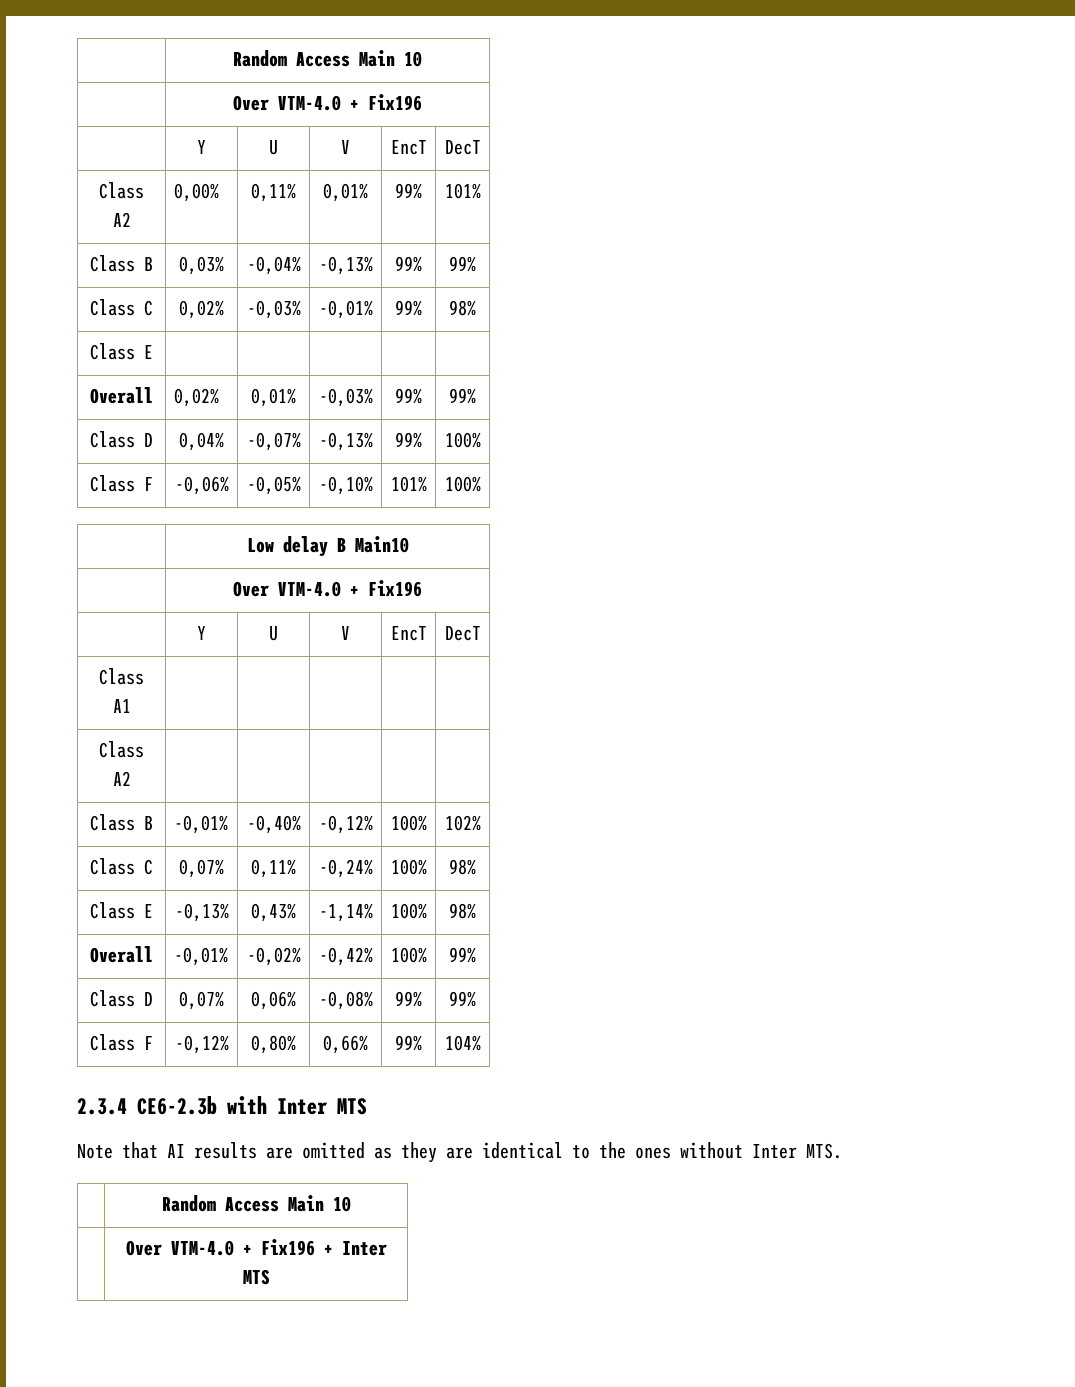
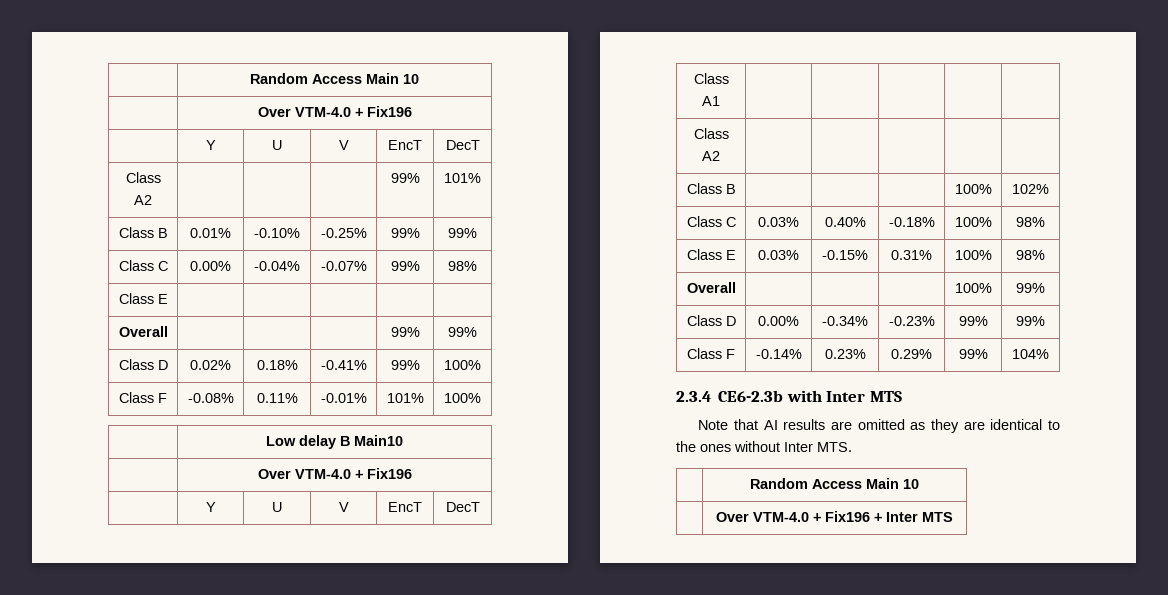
[173,183,219,202] [251,183,296,202] [323,183,368,202] 0,00% | 0,11% | 0,01% -> (152, 200) | |
[179,256,224,275] [246,256,301,275] [318,256,373,275] 0,03% | -0,04% | -0,13% -> [190,228,231,238] [254,228,300,238] [320,228,367,238] 0.01% | -0.10% | -0.25%
[179,300,224,319] [246,300,301,319] [318,300,373,319] 0,02% | -0,03% | -0,01% -> [190,261,231,271] [254,261,300,271] [320,261,367,271] 0.00% | -0.04% | -0.07%
[173,388,219,407] [251,388,296,407] [318,388,373,407] 0,02% | 0,01% | -0,03% -> (168, 331) | |
[179,432,224,451] [246,432,301,451] [318,432,373,451] 0,04% | -0,07% | -0,13% -> [190,360,231,370] [256,360,298,370] [320,360,367,370] 0.02% | 0.18% | -0.41%
[174,476,229,495] [246,476,301,495] [318,476,373,495] -0,06% | -0,05% | -0,10% -> [187,393,234,403] [256,393,298,403] [320,393,367,403] -0.08% | 0.11% | -0.01%
[173,815,228,834] [246,815,301,834] [318,815,373,834] -0,01% | -0,40% | -0,12% -> (736, 189) | |
[179,859,224,878] [251,859,296,878] [318,859,373,878] 0,07% | 0,11% | -0,24% -> [758,217,799,227] [824,217,866,227] [888,217,935,227] 0.03% | 0.40% | -0.18%
[174,903,229,922] [251,903,296,922] [318,903,373,922] -0,13% | 0,43% | -1,14% -> [758,250,799,260] [822,250,868,260] [891,250,932,260] 0.03% | -0.15% | 0.31%
[173,947,228,966] [246,947,301,966] [318,947,373,966] -0,01% | -0,02% | -0,42% -> (736, 287) | |
[179,991,224,1010] [251,991,296,1010] [318,991,373,1010] 0,07% | 0,06% | -0,08% -> [758,316,799,326] [822,316,868,326] [888,316,935,326] 0.00% | -0.34% | -0.23%
[174,1035,229,1054] [251,1035,296,1054] [323,1035,368,1054] -0,12% | 0,80% | 0,66% -> [755,349,802,359] [824,349,866,359] [891,349,932,359] -0.14% | 0.23% | 0.29%

